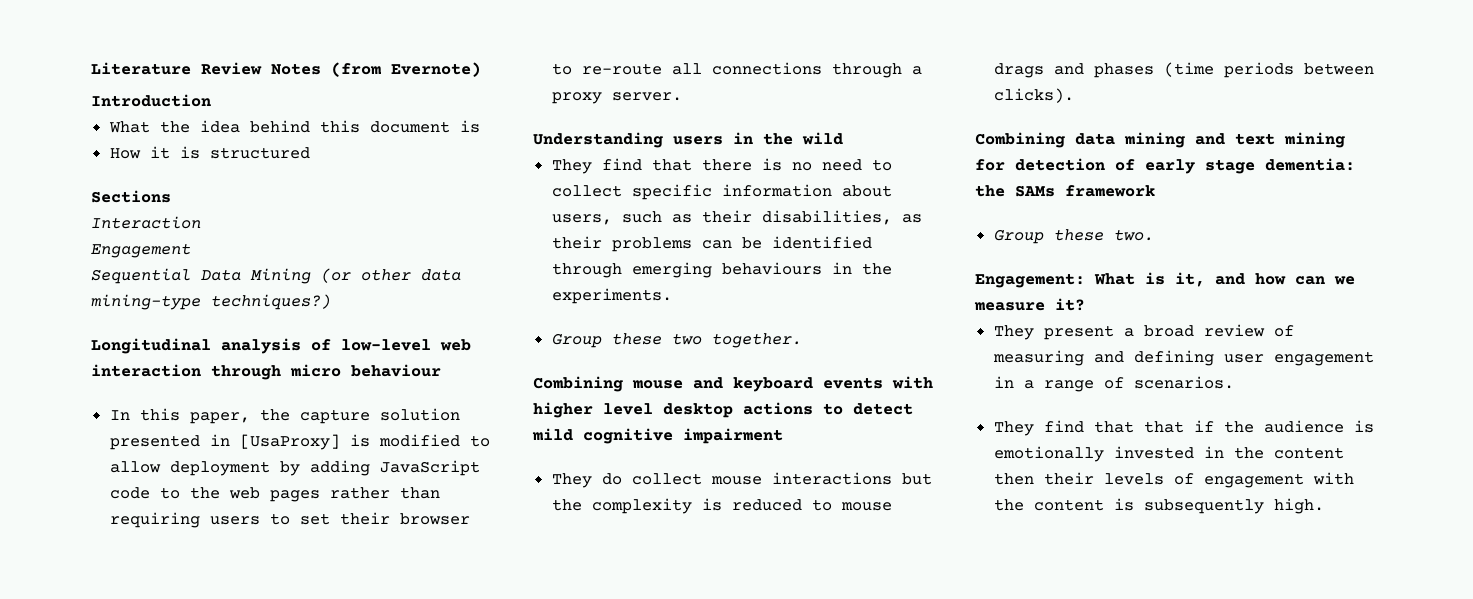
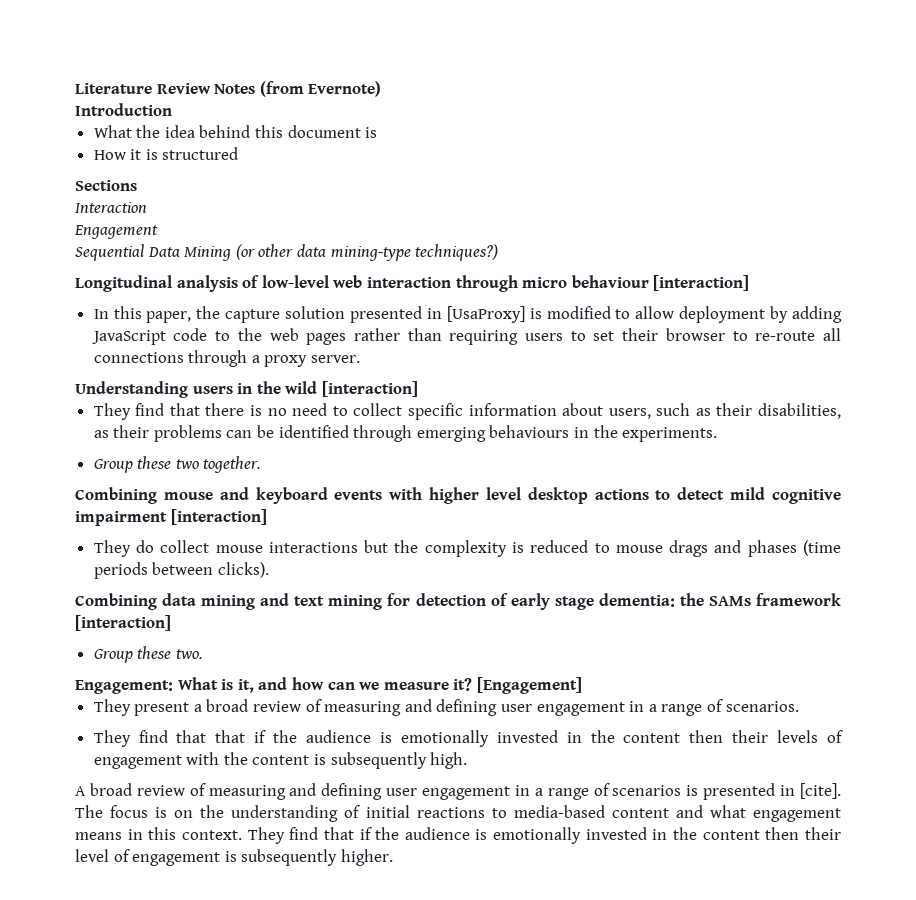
(441, 370) none -> [653,275,750,291] [interaction]
(843, 138) none -> [321,381,418,397] [interaction]
(783, 436) none -> [170,509,267,525] [interaction]
(1155, 191) none -> [75,615,171,631] [interaction]
(1085, 304) none -> [476,677,582,694] [Engagement]
(1324, 506) none -> [75,783,841,800] [75,805,841,822] [75,827,841,844] [75,849,393,866] // A broad review of measuring and defining user engagement in a range of scenarios is presented in [cite]. The focus is on the understanding of initial reactions to media-based content and what engagement means in this context. They find that if the audience is emotionally invested in the content then their level of engagement is subsequently higher.

